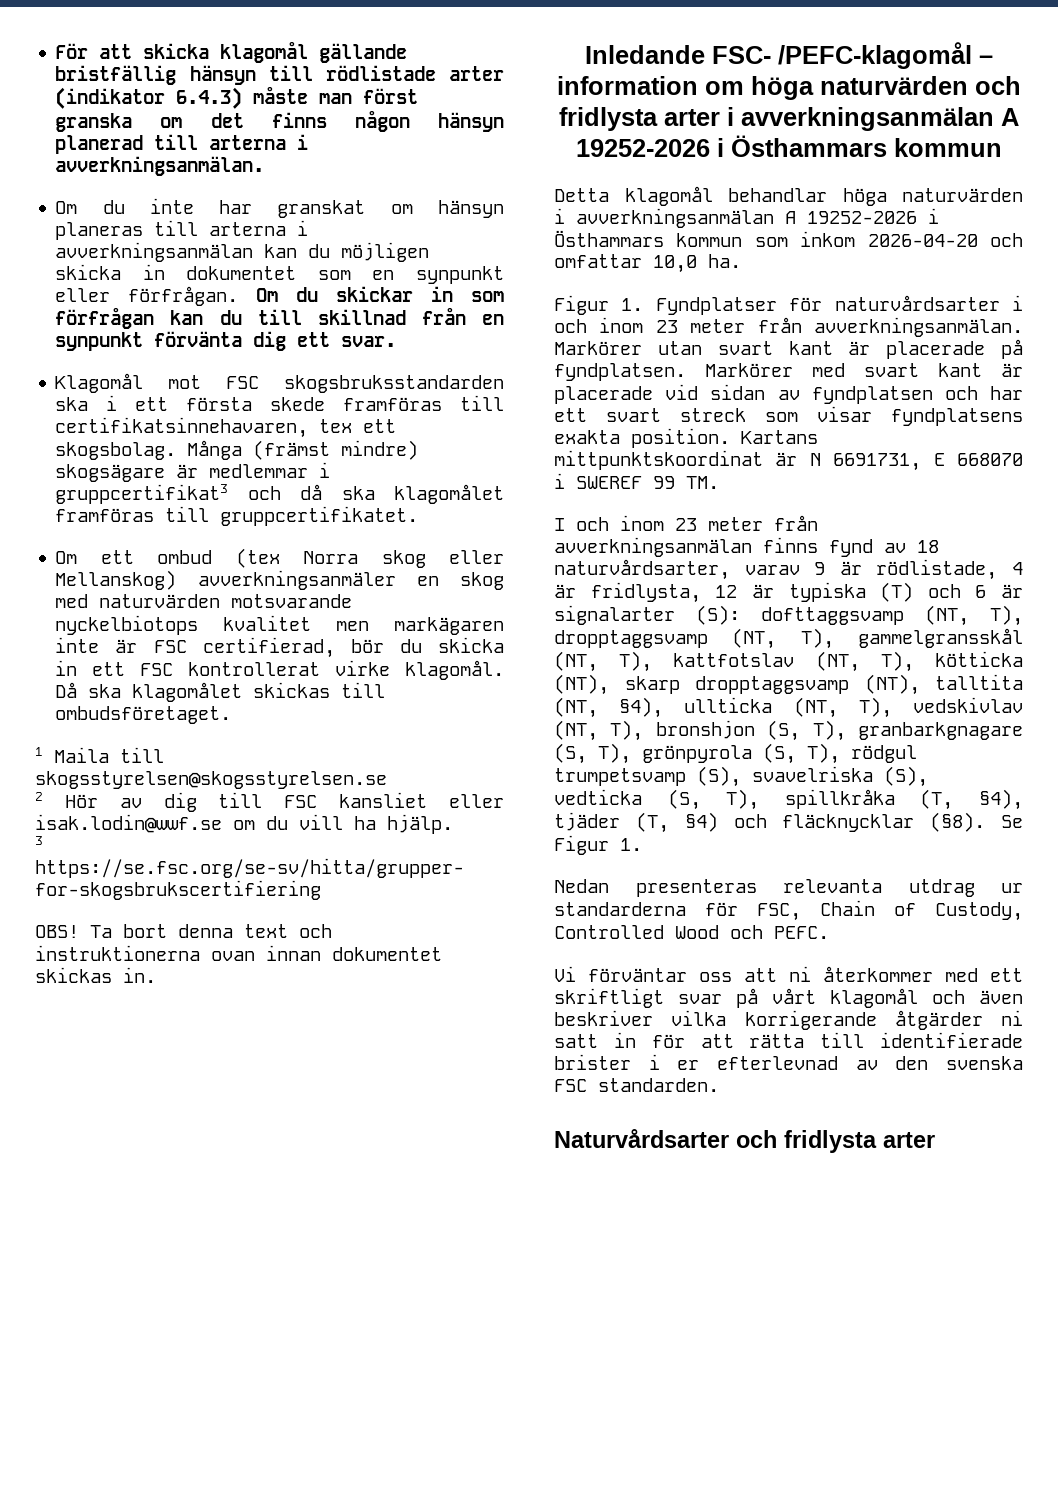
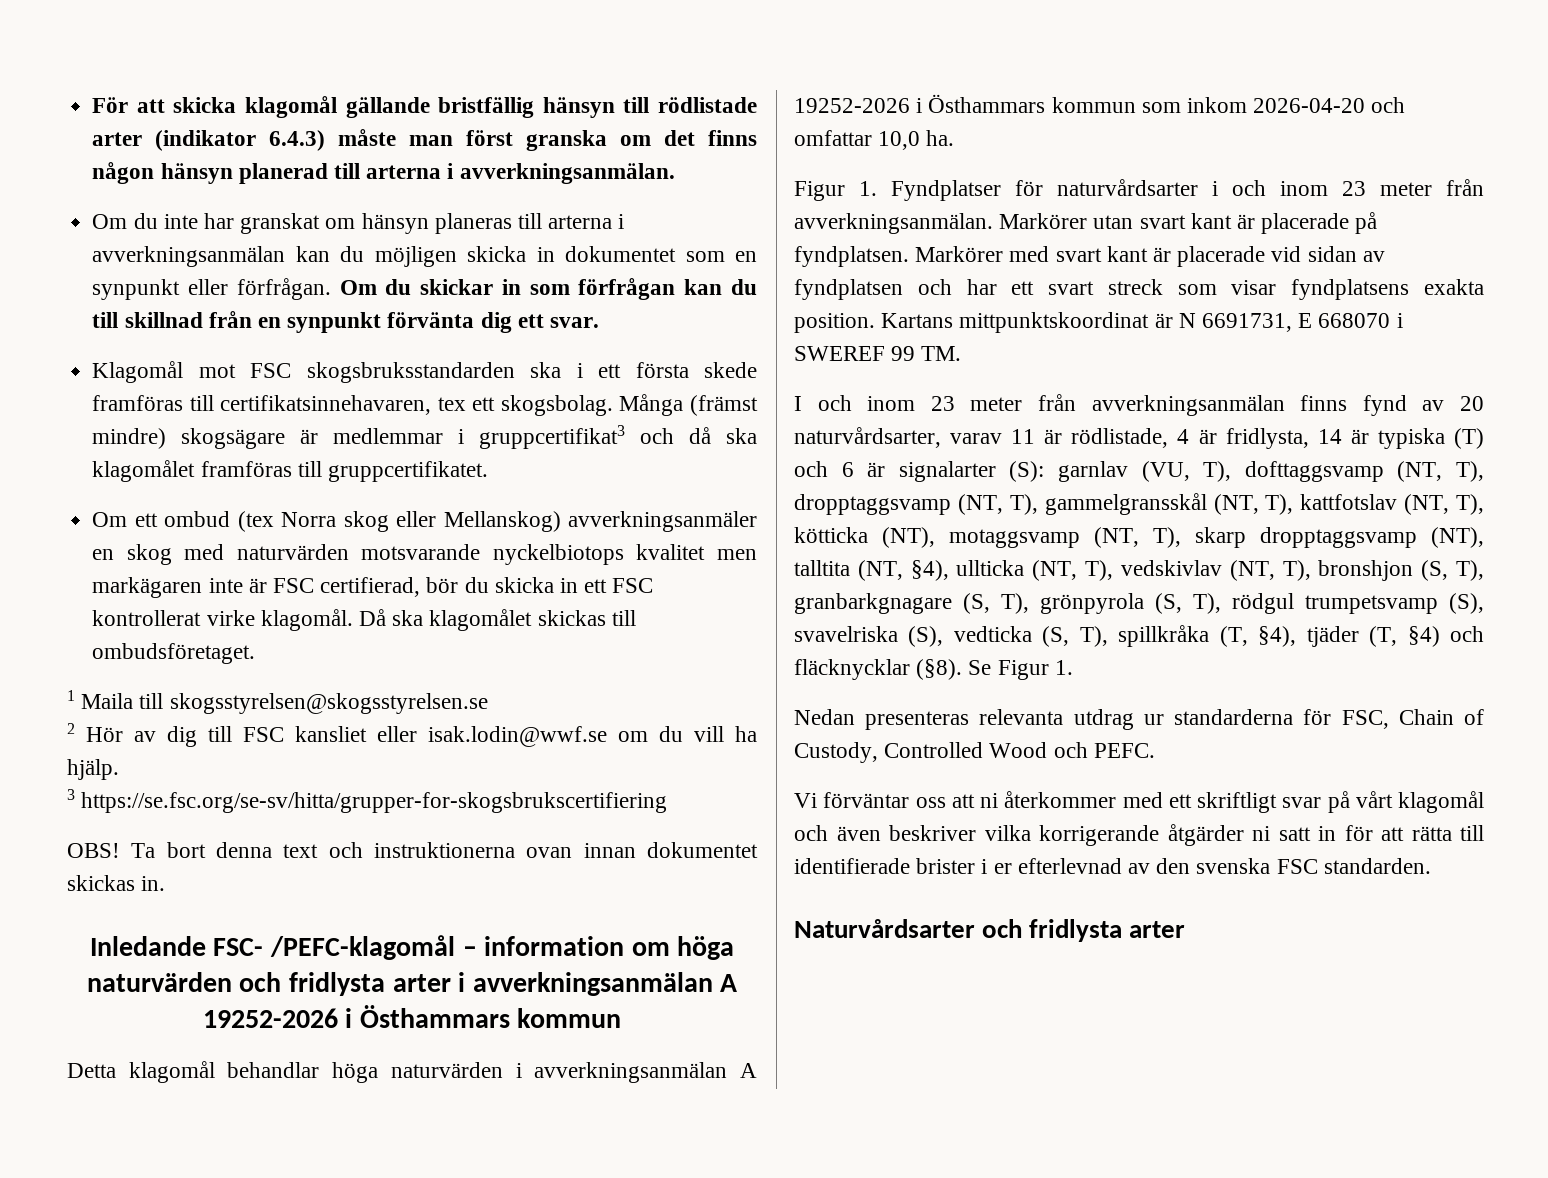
[917,540,939,553] 18 -> [1460,396,1484,411] 20
[814,562,826,575] 9 -> [1011,429,1036,444] 11
[715,585,738,598] 12 -> [1317,429,1342,444] 14
(740, 615) none -> [1058,461,1232,482] garnlav (VU, T),
(609, 684) none -> [949,527,1181,548] motaggsvamp (NT, T),

